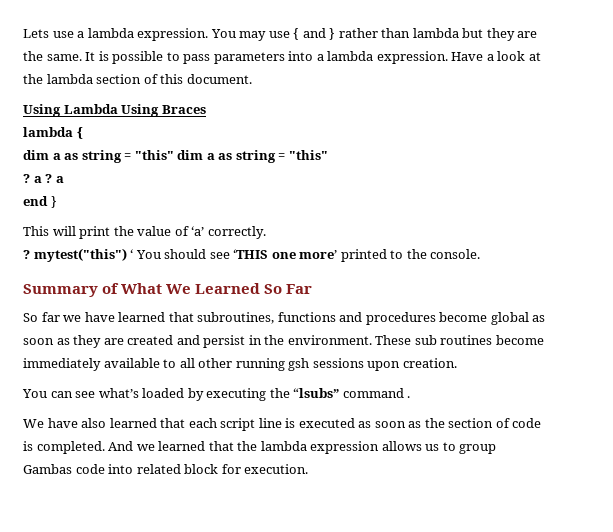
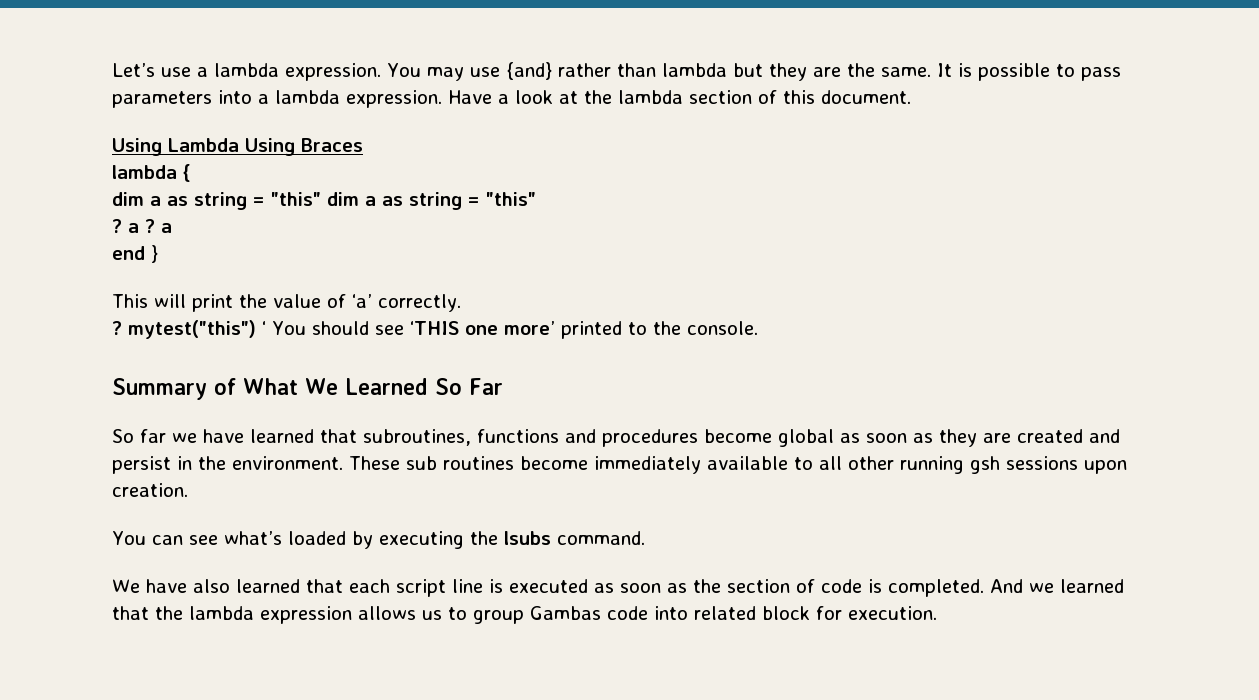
[23,29,49,38] Lets -> [112,63,155,77] Let’s
[293,28,336,40] { and } -> [505,62,552,80] {and}
[293,388,411,398] “lsubs” command . -> [503,531,645,545] lsubs command.

